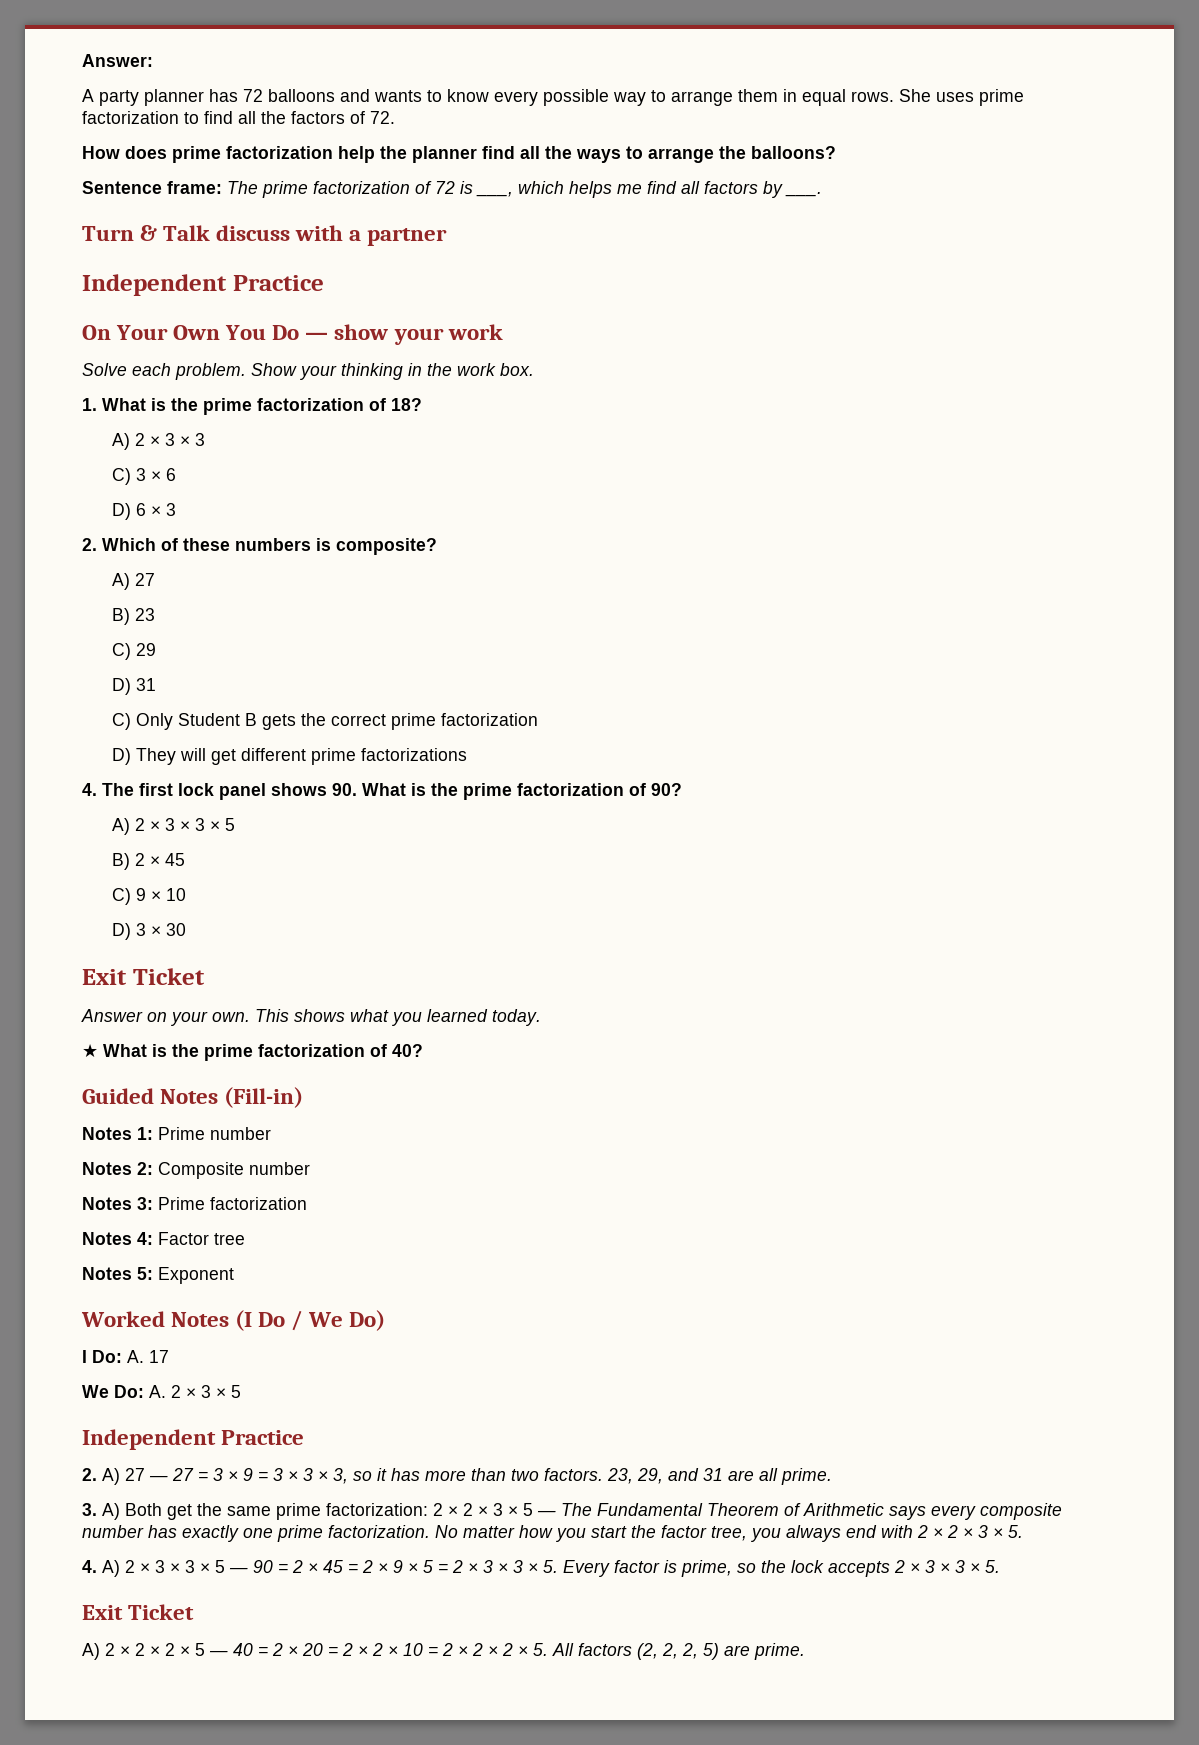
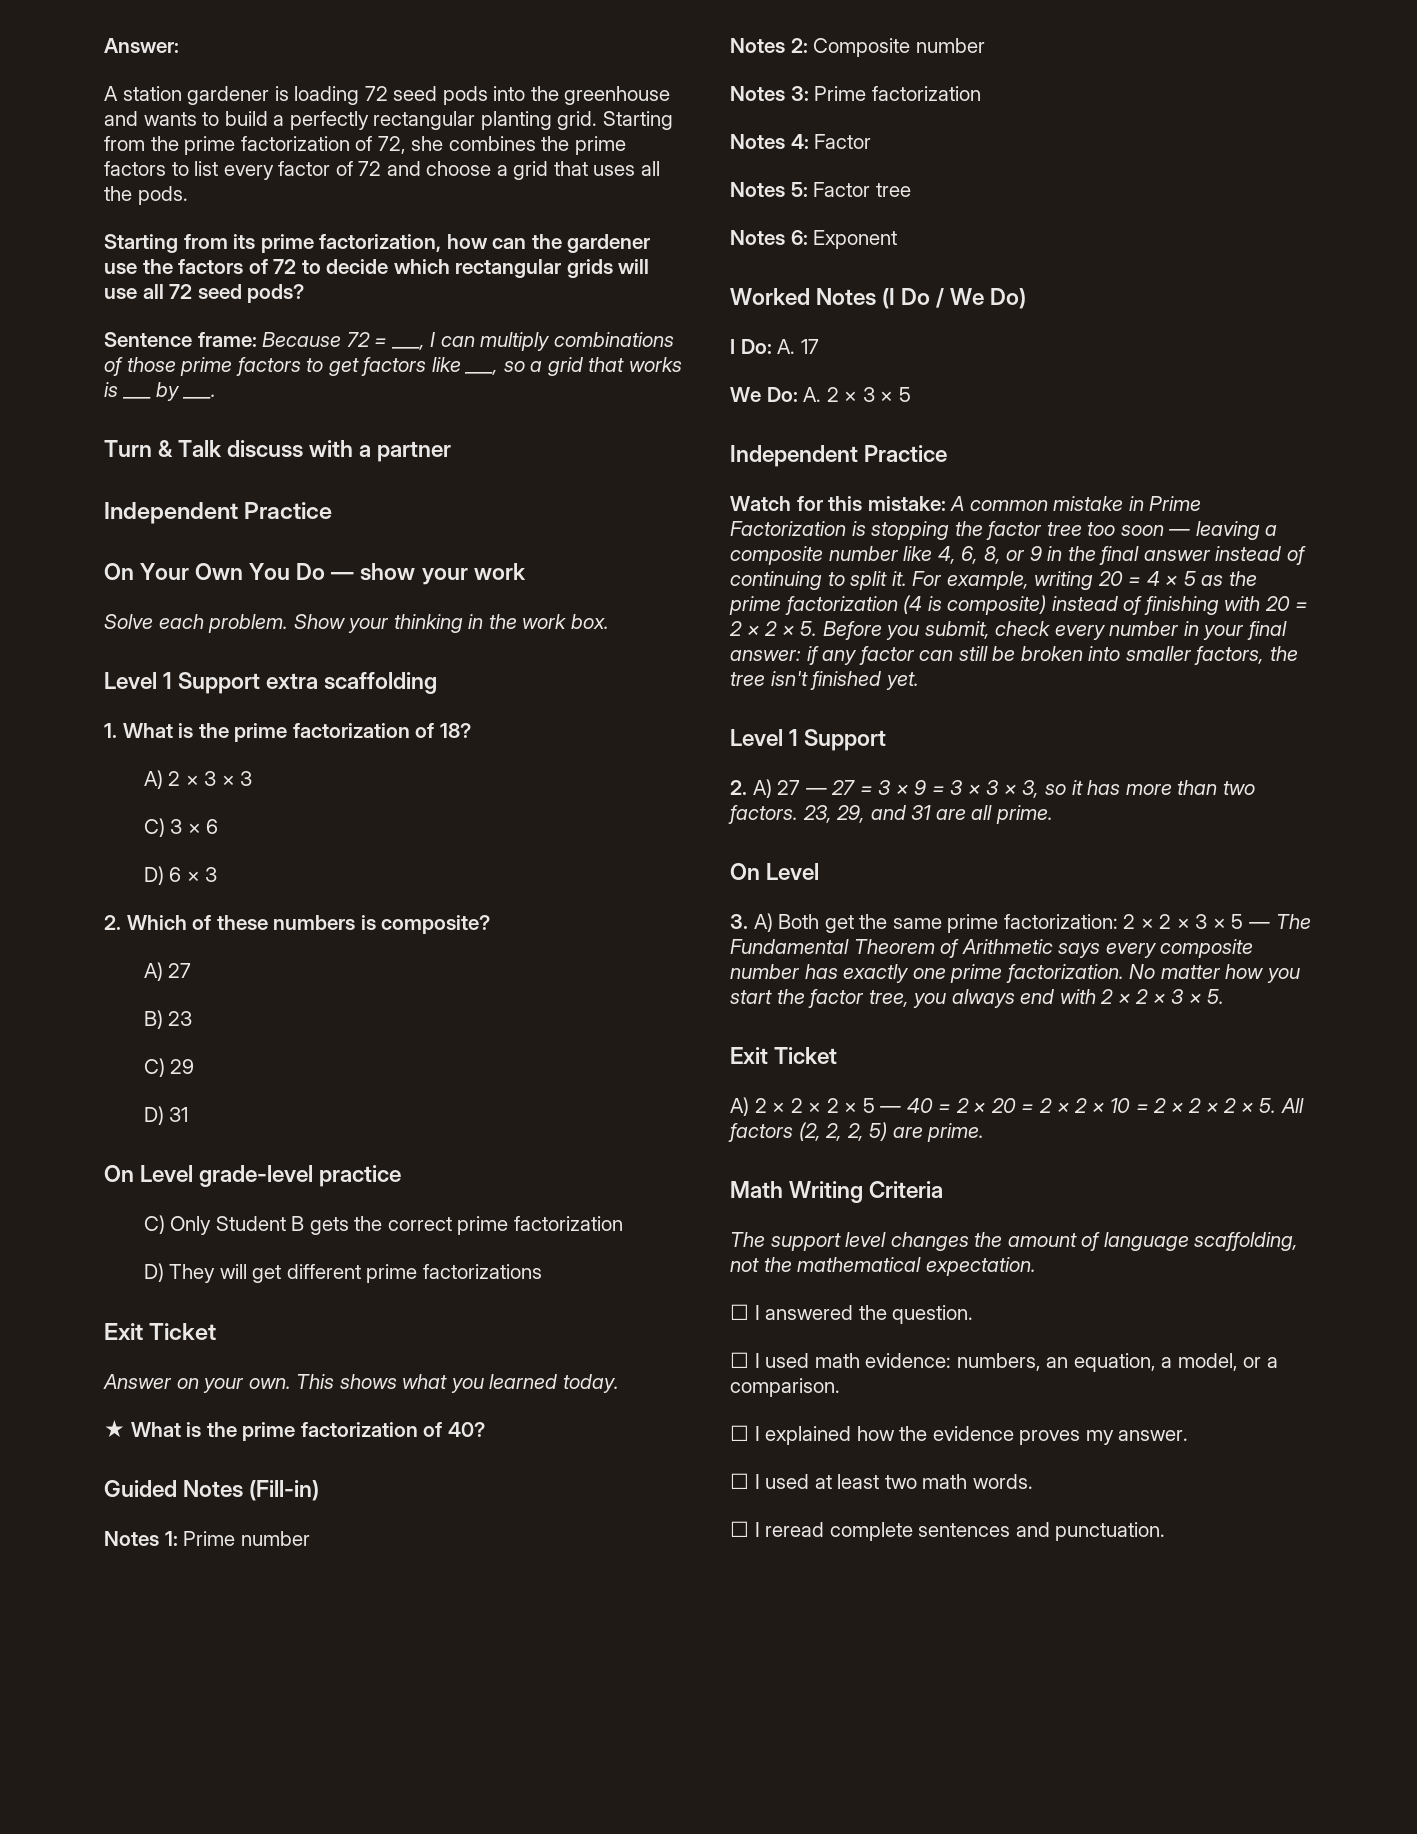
[99,89,1024,106] [82,111,395,124] [82,146,836,163] [82,181,758,198] party planner has 72 balloons and wants to know every possible way to arrange them in equal rows. She uses prime factorization to find all the factors of 72. // How does prime factorization help the planner find all the ways to arrange the balloons? // Sentence frame: The prime factorization of 72 is ___, which helps me find all factors -> [122,86,671,105] [104,111,673,130] [104,136,626,155] [104,161,660,180] [104,186,188,205] [104,234,651,253] [104,259,650,278] [104,284,305,303] [104,332,674,351] [104,357,682,376] [104,382,118,397] [121,397,151,399] station gardener is loading 72 seed pods into the greenhouse and wants to build a perfectly rectangular planting grid. Starting from the prime factorization of 72, she combines the prime factors to list every factor of 72 and choose a grid that uses all the pods. // Starting from its prime factorization, how can the gardener use the factors of 72 to decide which rectangular grids will use all 72 seed pods? // Sentence frame: Because 72 = ___, I can multiply combinations of those prime factors to get factors like ___, so a grid that works is ___
(534, 369) none -> [104,672,438,694] // Level 1 Support extra scaffolding
(156, 684) none -> [104,1165,402,1187] // On Level grade-level practice
[82,783,682,800] [111,818,235,835] [111,853,185,870] [111,888,186,905] [111,923,186,940] // 4. The first lock panel shows 90. What is the prime factorization of 90? // A) 2 × 3 × 3 × 5 // B) 2 × 45 // C) 9 × 10 // D) 3 × 30 -> (542, 1271) none
(209, 1238) none -> [730,182,871,197] // Notes 5: Factor
[137,1267,153,1280] 5: -> [790,230,808,245] 6:
(305, 1437) none -> [730,496,1202,511] [730,521,1278,540] [730,546,1306,565] [730,571,1257,590] [729,595,1309,615] [729,621,1287,640] [730,646,1298,665] [730,671,919,690] [730,729,887,751] // Watch for this mistake: A common mistake in Prime Factorization is stopping the factor tree too soon — leaving a composite number like 4, 6, 8, or 9 in the final answer instead of continuing to split it. For example, writing 20 = 4 × 5 as the prime factorization (4 is composite) instead of finishing with 20 = 2 × 2 × 5. Before you submit, check every number in your final answer: if any factor can still be broken into smaller factors, the tree isn't finished yet. // Level 1 Support
(832, 1476) none -> [730,863,820,880] // On Level
[82,1560,1000,1577] // 4. A) 2 × 3 × 3 × 5 — 90 = 2 × 45 = 2 × 9 × 5 = 2 × 3 × 3 × 5. Every factor is prime, so the lock accepts 2 × 3 × 3 × 5. -> (1225, 996) none
(805, 1651) none -> [730,1181,944,1203] [730,1232,1299,1251] [730,1257,1036,1276] [730,1304,974,1324] [730,1352,1278,1372] [730,1378,840,1397] [730,1425,1189,1445] [730,1473,1033,1489] [730,1521,1166,1541] // Math Writing Criteria // The support level changes the amount of language scaffolding, not the mathematical expectation. // ☐ I answered the question. // ☐ I used math evidence: numbers, an equation, a model, or a comparison. // ☐ I explained how the evidence proves my answer. // ☐ I used at least two math words. // ☐ I reread complete sentences and punctuation.

